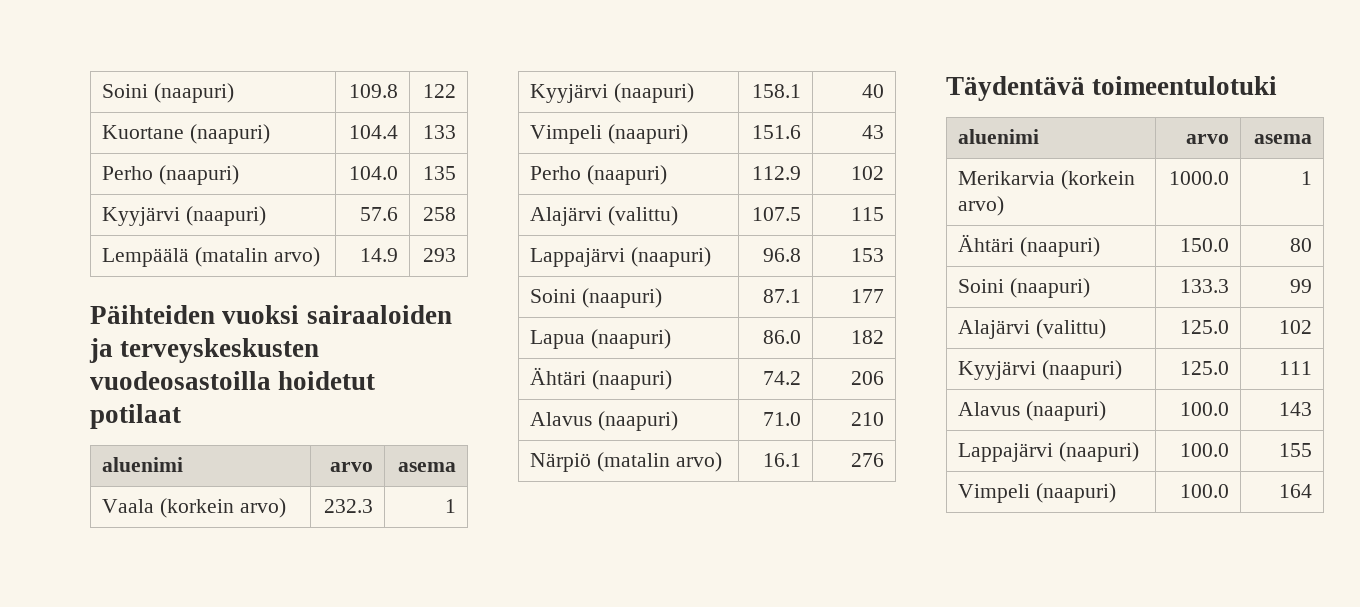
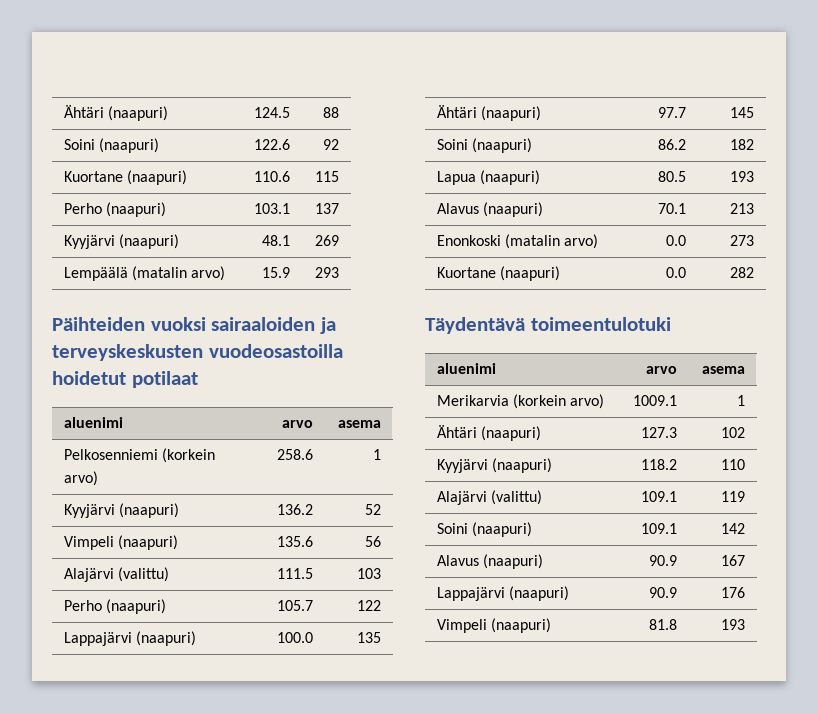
[101,83,234,103] [349,84,399,98] [423,84,457,98] [101,124,270,144] [349,125,399,139] [423,125,457,139] [101,165,239,185] [349,166,399,180] [423,166,457,180] [101,206,266,226] [360,207,399,221] [423,207,457,221] Soini (naapuri) | 109.8 | 122 // Kuortane (naapuri) | 104.4 | 133 // Perho (naapuri) | 104.0 | 135 // Kyyjärvi (naapuri) | 57.6 | 258 -> [63,105,169,121] [254,107,291,118] [323,107,340,118] [63,138,160,153] [254,139,291,150] [323,139,340,150] [63,170,188,185] [254,171,291,182] [315,171,340,182] [63,202,167,217] [254,203,291,214] [315,203,340,214] [63,234,180,249] [262,235,291,246] [315,235,340,246] Ähtäri (naapuri) | 124.5 | 88 // Soini (naapuri) | 122.6 | 92 // Kuortane (naapuri) | 110.6 | 115 // Perho (naapuri) | 103.1 | 137 // Kyyjärvi (naapuri) | 48.1 | 269
[360,248,399,262] 14.9 -> [262,267,291,278] 15.9
[101,498,286,518] [324,499,374,513] Vaala (korkein arvo) | 232.3 -> [63,448,216,463] [63,471,98,486] [277,449,314,460] Pelkosenniemi (korkein arvo) | 258.6
[752,84,802,98] [862,84,885,98] [529,124,688,144] [752,125,802,139] [862,125,885,139] [529,165,667,185] [752,166,802,180] [851,166,885,180] [529,206,678,226] [752,207,802,221] [851,207,885,221] [529,247,711,267] [763,248,802,262] [851,248,885,262] [529,288,662,308] [763,289,802,303] [851,289,885,303] 158.1 | 40 // Vimpeli (naapuri) | 151.6 | 43 // Perho (naapuri) | 112.9 | 102 // Alajärvi (valittu) | 107.5 | 115 // Lappajärvi (naapuri) | 96.8 | 153 // Soini (naapuri) | 87.1 | 177 -> [277,504,314,515] [365,504,382,515] [63,535,179,550] [277,536,314,547] [365,536,382,547] [63,567,170,582] [277,568,314,579] [357,568,382,579] [63,599,167,614] [277,600,314,611] [357,600,382,611] [63,631,197,646] [277,632,314,643] [357,632,382,643] [436,105,542,121] [658,107,687,118] [730,107,755,118] [436,138,533,153] [658,139,687,150] [730,139,755,150] 136.2 | 52 // Vimpeli (naapuri) | 135.6 | 56 // Alajärvi (valittu) | 111.5 | 103 // Perho (naapuri) | 105.7 | 122 // Lappajärvi (naapuri) | 100.0 | 135 // Ähtäri (naapuri) | 97.7 | 145 // Soini (naapuri) | 86.2 | 182
[763,330,802,344] [851,330,885,344] [529,367,672,390] [763,371,802,385] [851,371,885,385] [529,411,678,431] [763,412,802,426] [851,412,885,426] [529,452,722,472] [763,453,802,467] [851,453,885,467] 86.0 | 182 // Ähtäri (naapuri) | 74.2 | 206 // Alavus (naapuri) | 71.0 | 210 // Närpiö (matalin arvo) | 16.1 | 276 -> [658,171,687,182] [730,171,755,182] [436,202,544,217] [658,203,687,214] [730,203,755,214] [436,234,599,249] [666,235,687,246] [730,235,755,246] [436,266,561,281] [666,267,687,278] [730,267,755,278] 80.5 | 193 // Alavus (naapuri) | 70.1 | 213 // Enonkoski (matalin arvo) | 0.0 | 273 // Kuortane (naapuri) | 0.0 | 282
[1169,171,1230,185] 1000.0 -> [633,395,678,406] 1009.1
[1180,238,1230,252] [1290,238,1313,252] [957,278,1090,298] [1180,279,1230,293] [1290,279,1313,293] [957,319,1106,339] [1180,320,1230,334] [1279,320,1313,334] [957,360,1122,380] [1180,361,1230,375] [1279,361,1313,375] [957,401,1106,421] [1180,402,1230,416] [1279,402,1313,416] [957,442,1139,462] [1180,443,1230,457] [1279,443,1313,457] [957,483,1116,503] [1180,484,1230,498] [1279,484,1313,498] 150.0 | 80 // Soini (naapuri) | 133.3 | 99 // Alajärvi (valittu) | 125.0 | 102 // Kyyjärvi (naapuri) | 125.0 | 111 // Alavus (naapuri) | 100.0 | 143 // Lappajärvi (naapuri) | 100.0 | 155 // Vimpeli (naapuri) | 100.0 | 164 -> [641,427,678,438] [721,427,746,438] [436,458,553,473] [641,459,678,470] [721,459,746,470] [436,490,543,505] [641,491,678,502] [721,491,746,502] [436,522,533,537] [641,523,678,534] [721,523,746,534] [436,554,544,569] [649,555,678,566] [721,555,746,566] [436,586,570,601] [649,587,678,598] [721,587,746,598] [436,618,552,633] [649,619,678,630] [721,619,746,630] 127.3 | 102 // Kyyjärvi (naapuri) | 118.2 | 110 // Alajärvi (valittu) | 109.1 | 119 // Soini (naapuri) | 109.1 | 142 // Alavus (naapuri) | 90.9 | 167 // Lappajärvi (naapuri) | 90.9 | 176 // Vimpeli (naapuri) | 81.8 | 193

